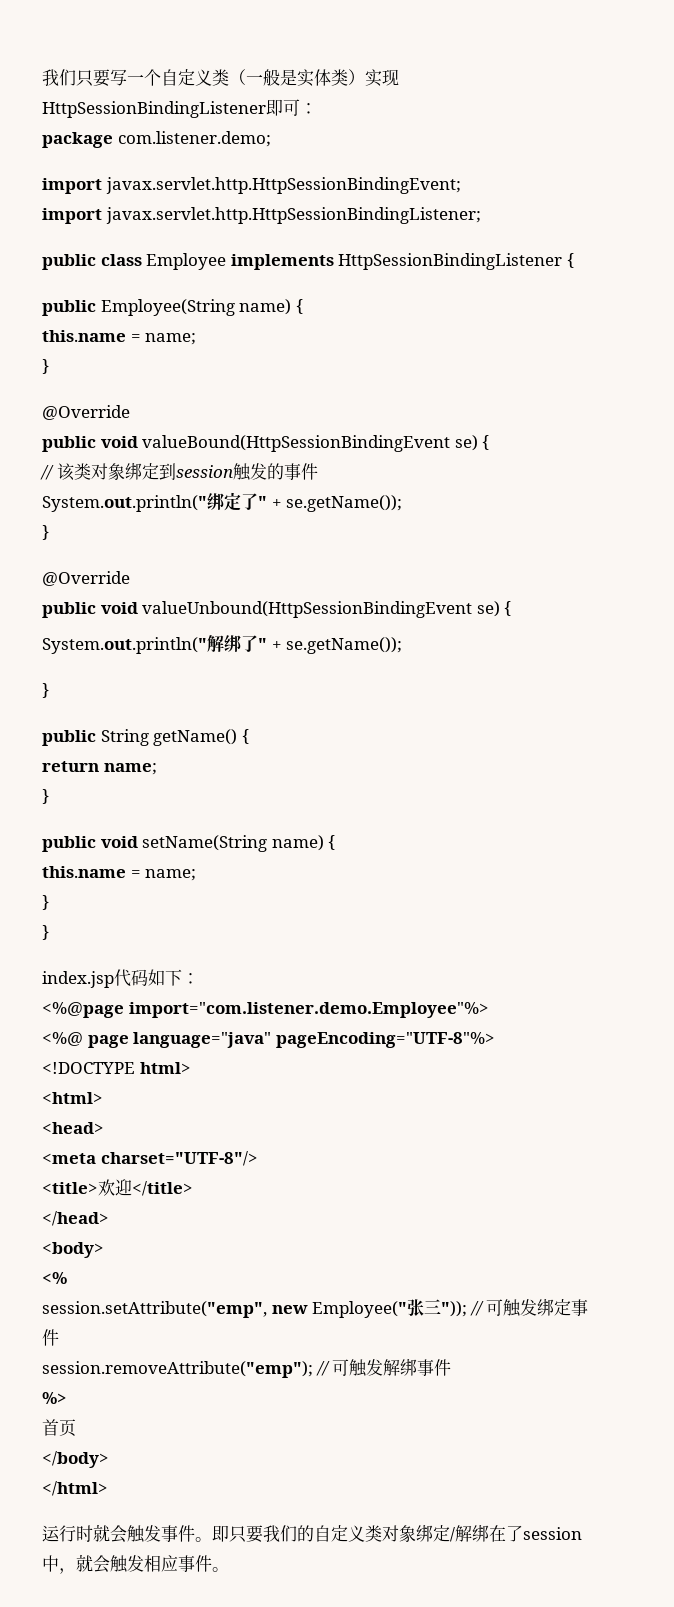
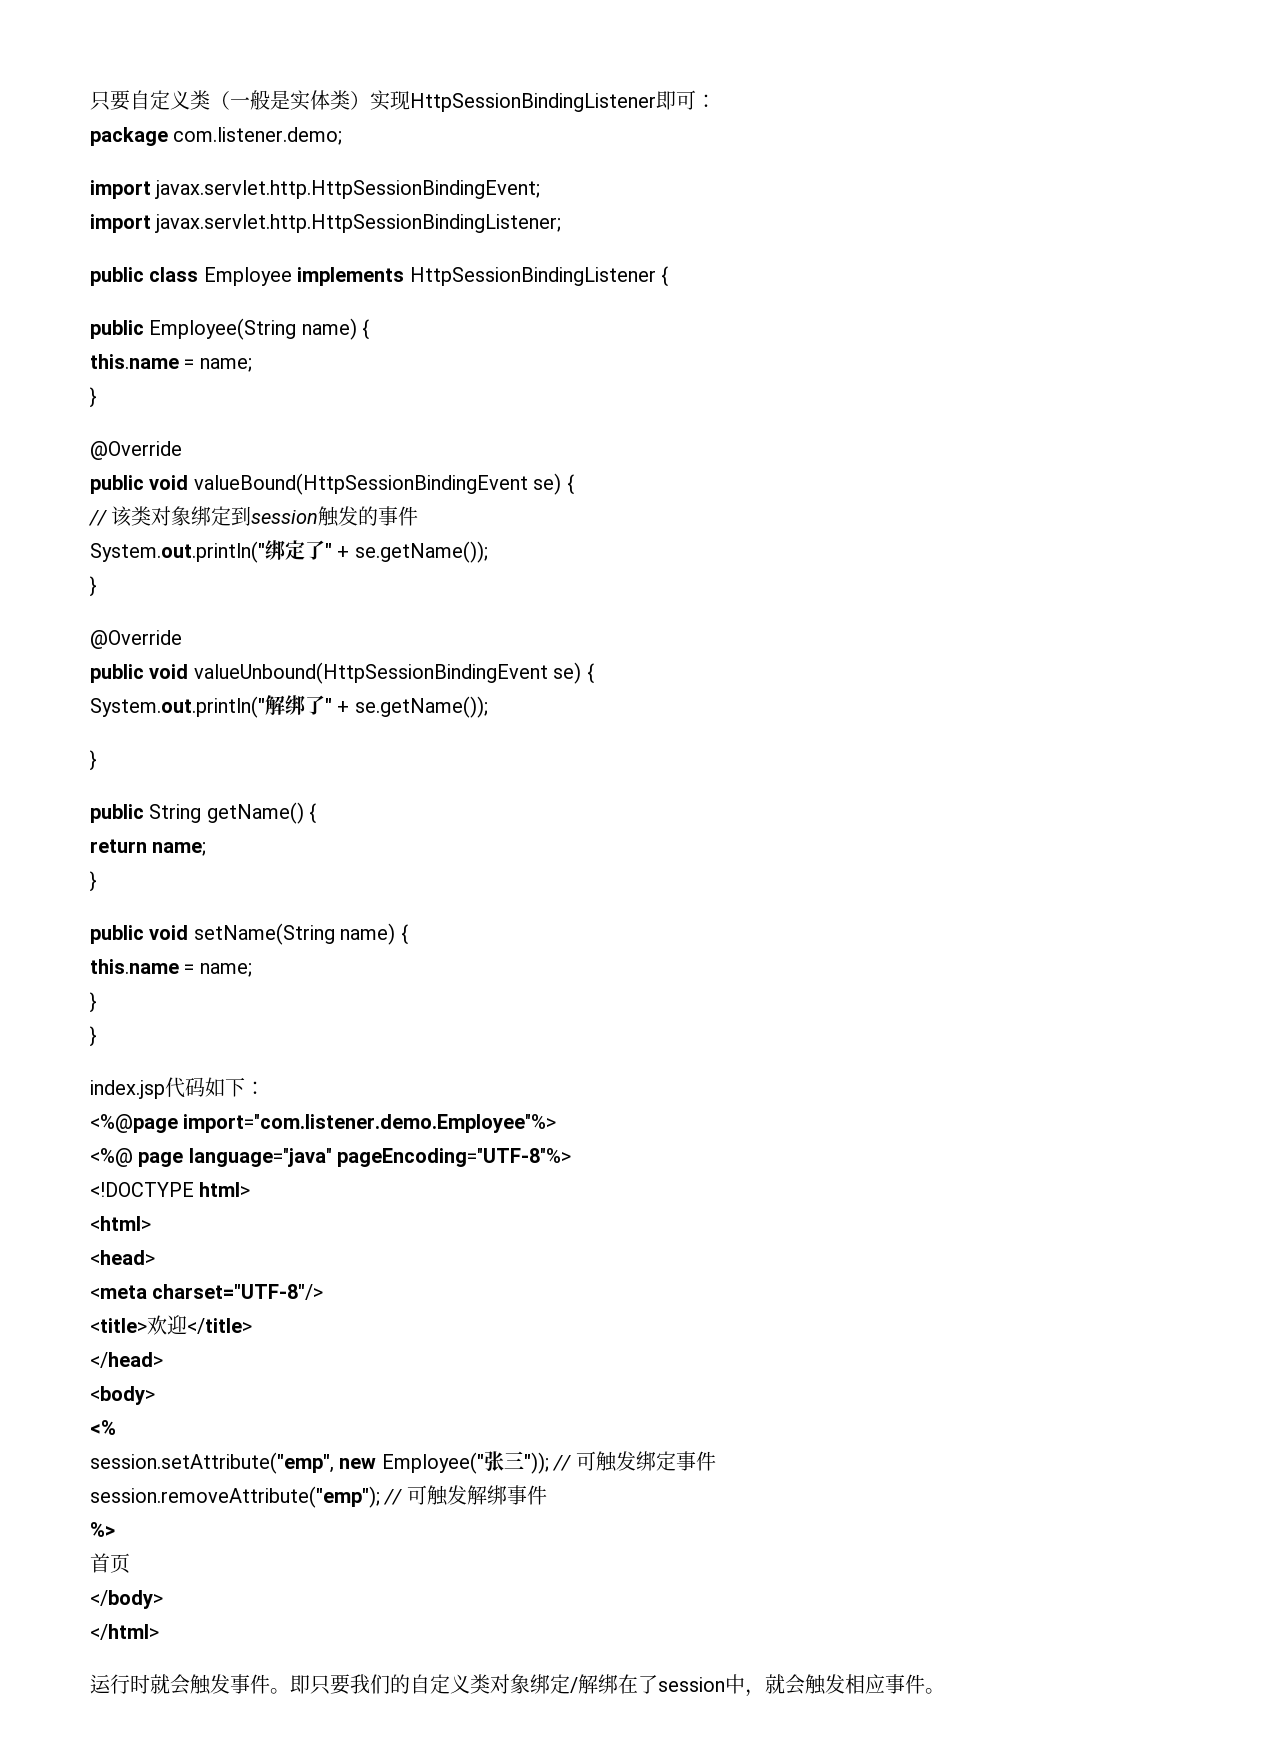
[42,69,161,87] 我们只要写一个 -> [90,90,130,111] 只要

